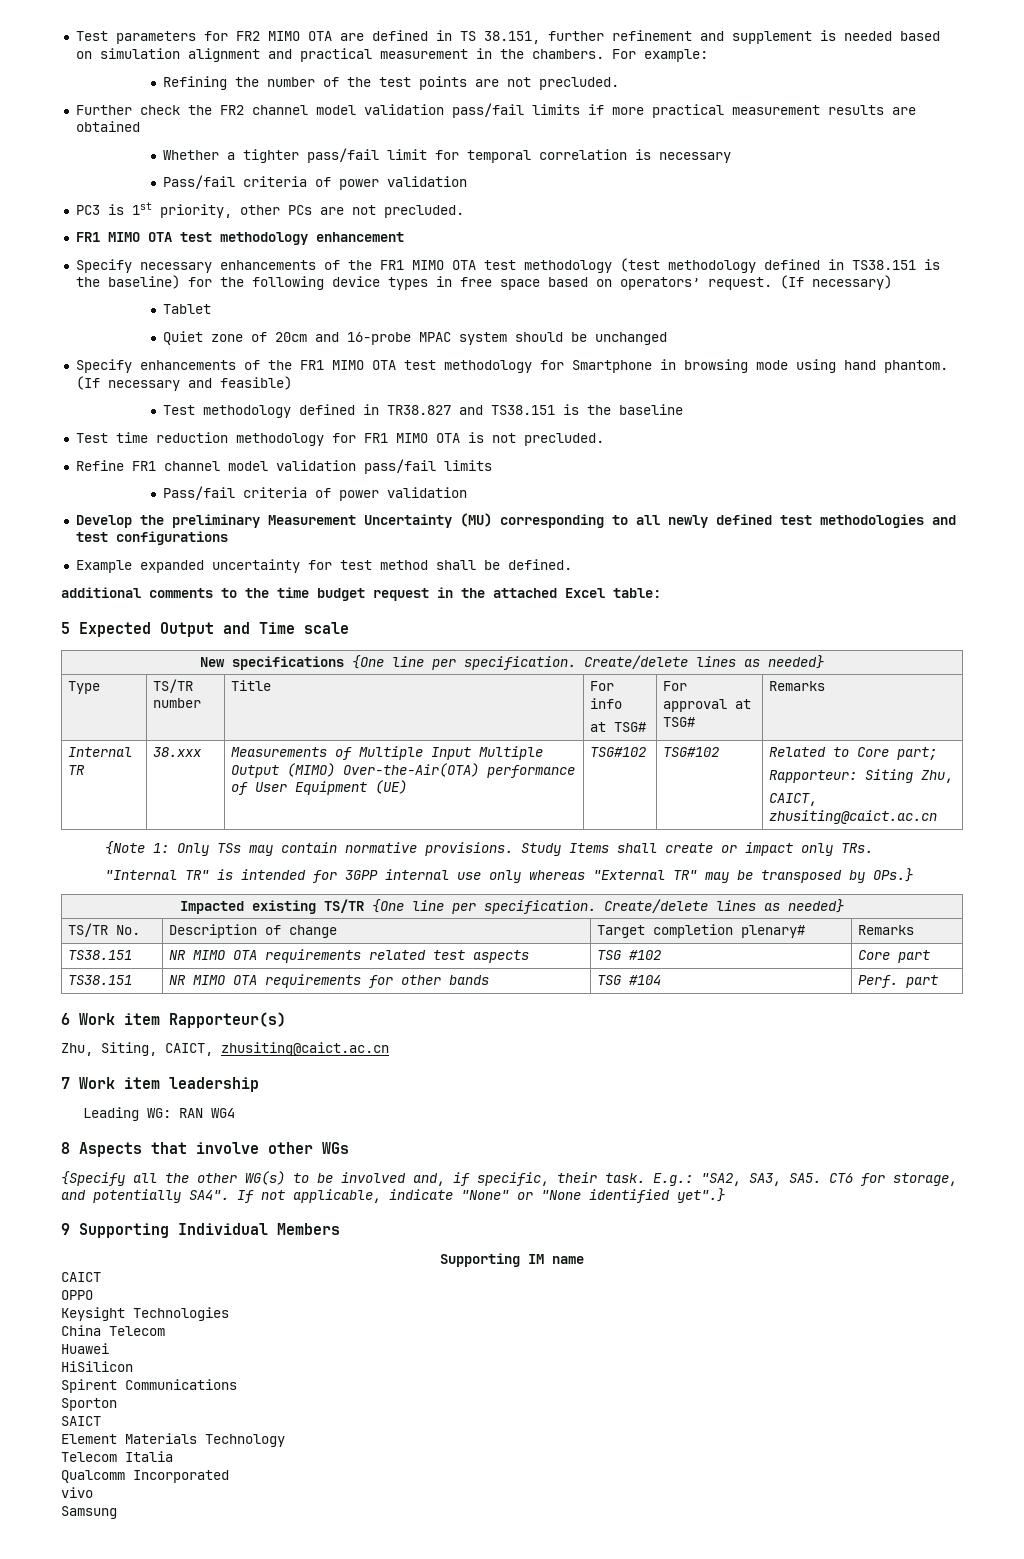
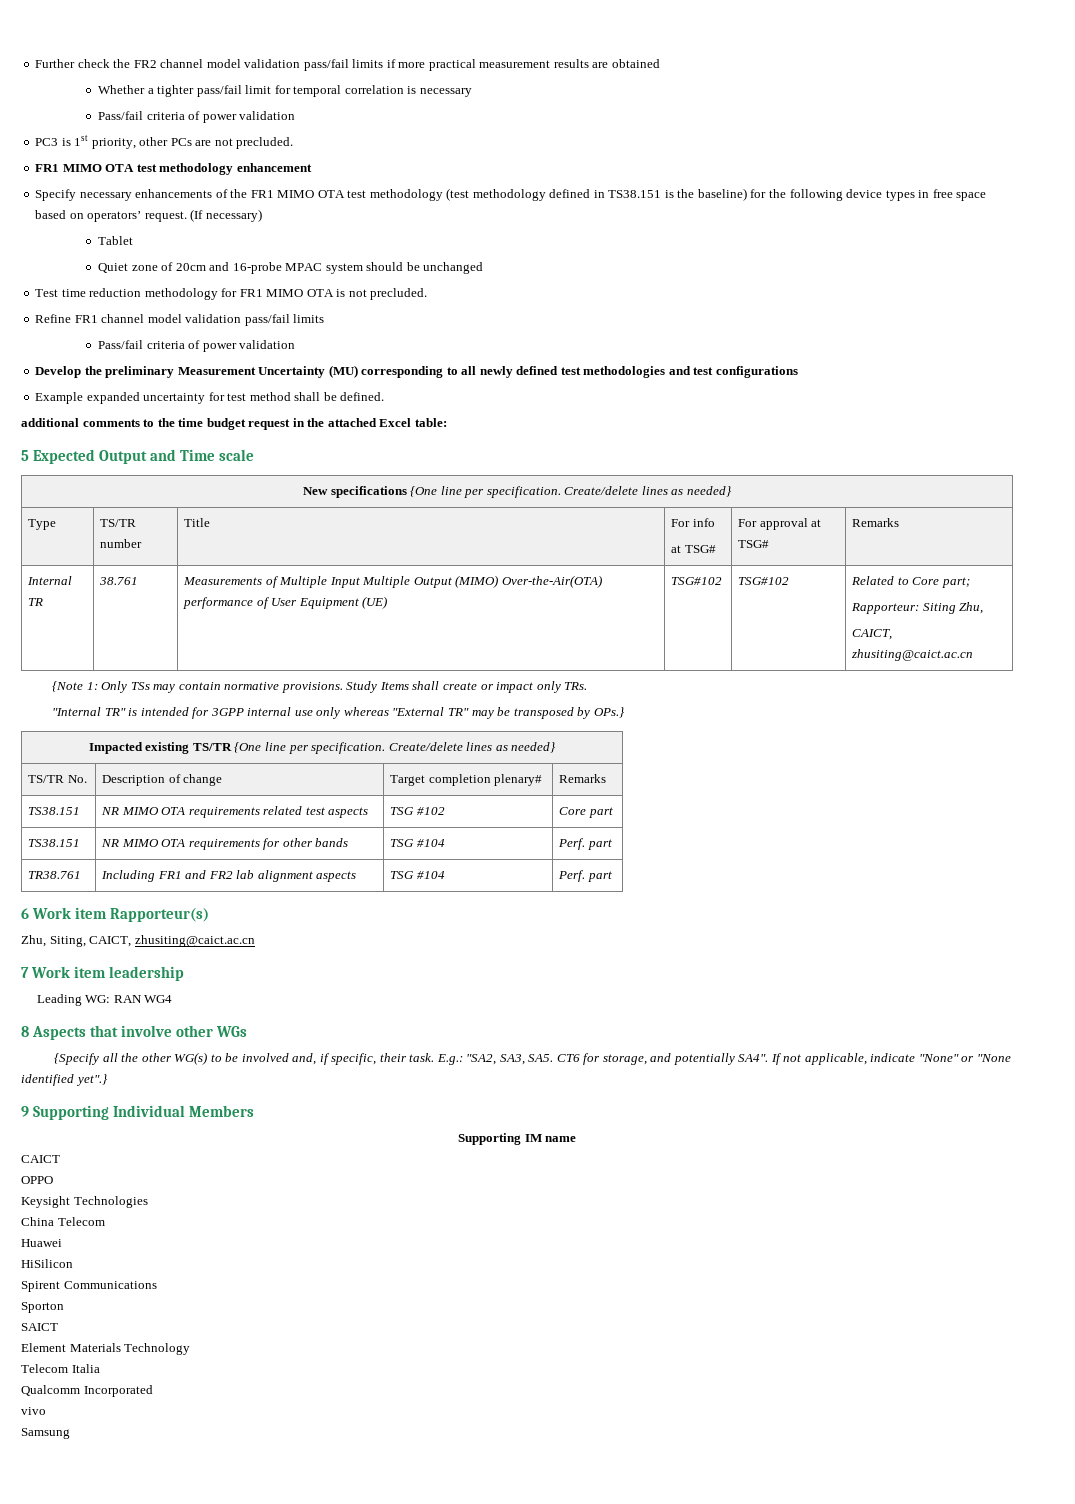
[75,30,940,44] [75,48,708,62] [162,76,619,90] Test parameters for FR2 MIMO OTA are defined in TS 38.151, further refinement and supplement is needed based on simulation alignment and practical measurement in the chambers. For example: // Refining the number of the test points are not precluded. // -> (35, 63) none
[75,359,948,373] [75,376,292,391] [162,404,683,418] // Specify enhancements of the FR1 MIMO OTA test methodology for Smartphone in browsing mode using hand phantom. (If necessary and feasible) // Test methodology defined in TR38.827 and TS38.151 is the baseline -> (484, 268) none
[153,747,203,757] 38.xxx -> [99,577,139,585] 38.761
(939, 981) none -> [28,871,82,879] [101,870,357,882] [390,871,445,879] [558,870,612,882] // TR38.761 | Including FR1 and FR2 lab alignment aspects | TSG #104 | Perf. part

